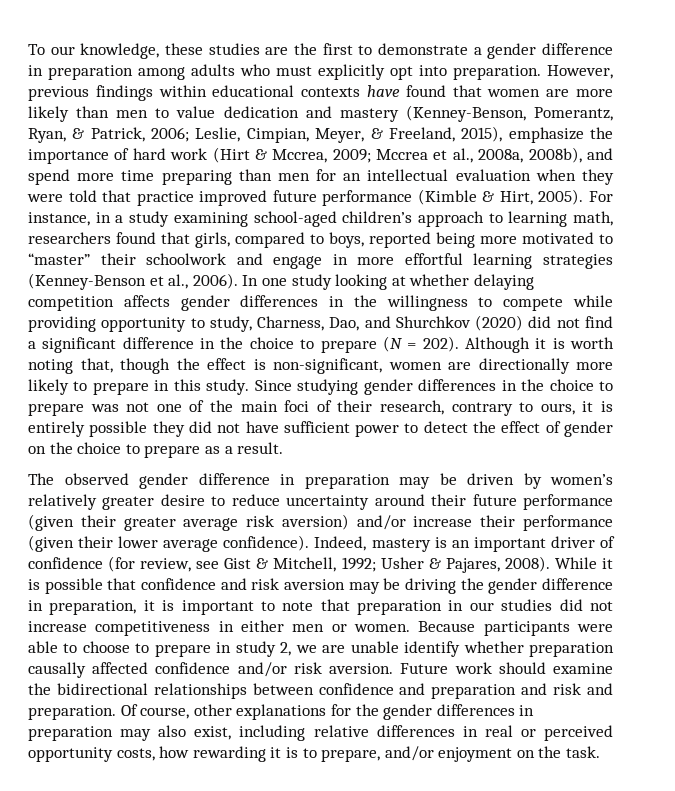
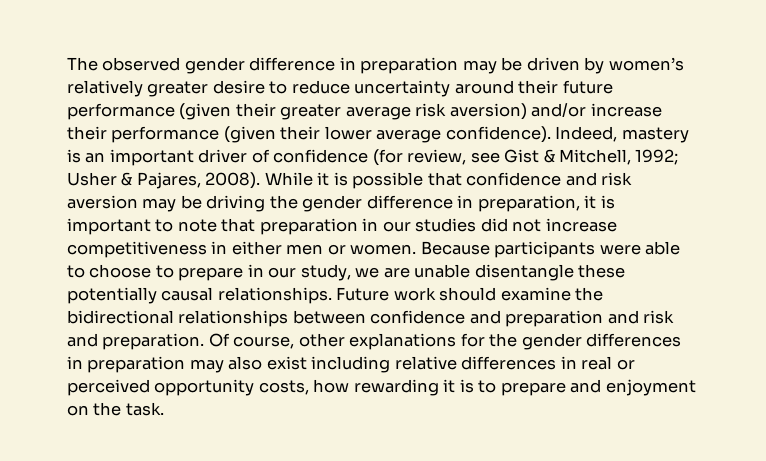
[28,43,613,59] [28,64,613,80] [28,85,613,101] [28,105,613,122] [28,126,614,143] [28,147,613,164] [28,169,614,185] [27,189,613,206] [28,211,613,227] [28,232,613,248] [28,253,613,269] [28,273,534,290] [28,295,613,311] [28,315,613,332] [28,336,614,353] [28,358,613,374] [28,379,613,395] [28,400,614,416] [28,421,613,437] [28,442,284,458] To our knowledge, these studies are the first to demonstrate a gender difference in preparation among adults who must explicitly opt into preparation. However, previous findings within educational contexts have found that women are more likely than men to value dedication and mastery (Kenney-Benson, Pomerantz, Ryan, & Patrick, 2006; Leslie, Cimpian, Meyer, & Freeland, 2015), emphasize the importance of hard work (Hirt & Mccrea, 2009; Mccrea et al., 2008a, 2008b), and spend more time preparing than men for an intellectual evaluation when they were told that practice improved future performance (Kimble & Hirt, 2005). For instance, in a study examining school-aged children’s approach to learning math, researchers found that girls, compared to boys, reported being more motivated to “master” their schoolwork and engage in more effortful learning strategies (Kenney-Benson et al., 2006). In one study looking at whether delaying competition affects gender differences in the willingness to compete while providing opportunity to study, Charness, Dao, and Shurchkov (2020) did not find a significant difference in the choice to prepare (N = 202). Although it is worth noting that, though the effect is non-significant, women are directionally more likely to prepare in this study. Since studying gender differences in the choice to prepare was not one of the main foci of their research, contrary to ours, it is entirely possible they did not have sufficient power to detect the effect of gender on the choice to prepare as a result. // -> (67, 64) none
[235,641,292,657] study 2, -> [268,264,351,281] our study,
[404,641,614,657] [28,662,394,678] identify whether preparation causally affected confidence and/or risk aversion. -> [474,264,626,281] [67,287,332,304] disentangle these potentially causal relationships.
[194,726,232,740] exist, -> [266,356,307,370] exist
[321,746,434,762] prepare, and/or -> [500,379,602,396] prepare and

